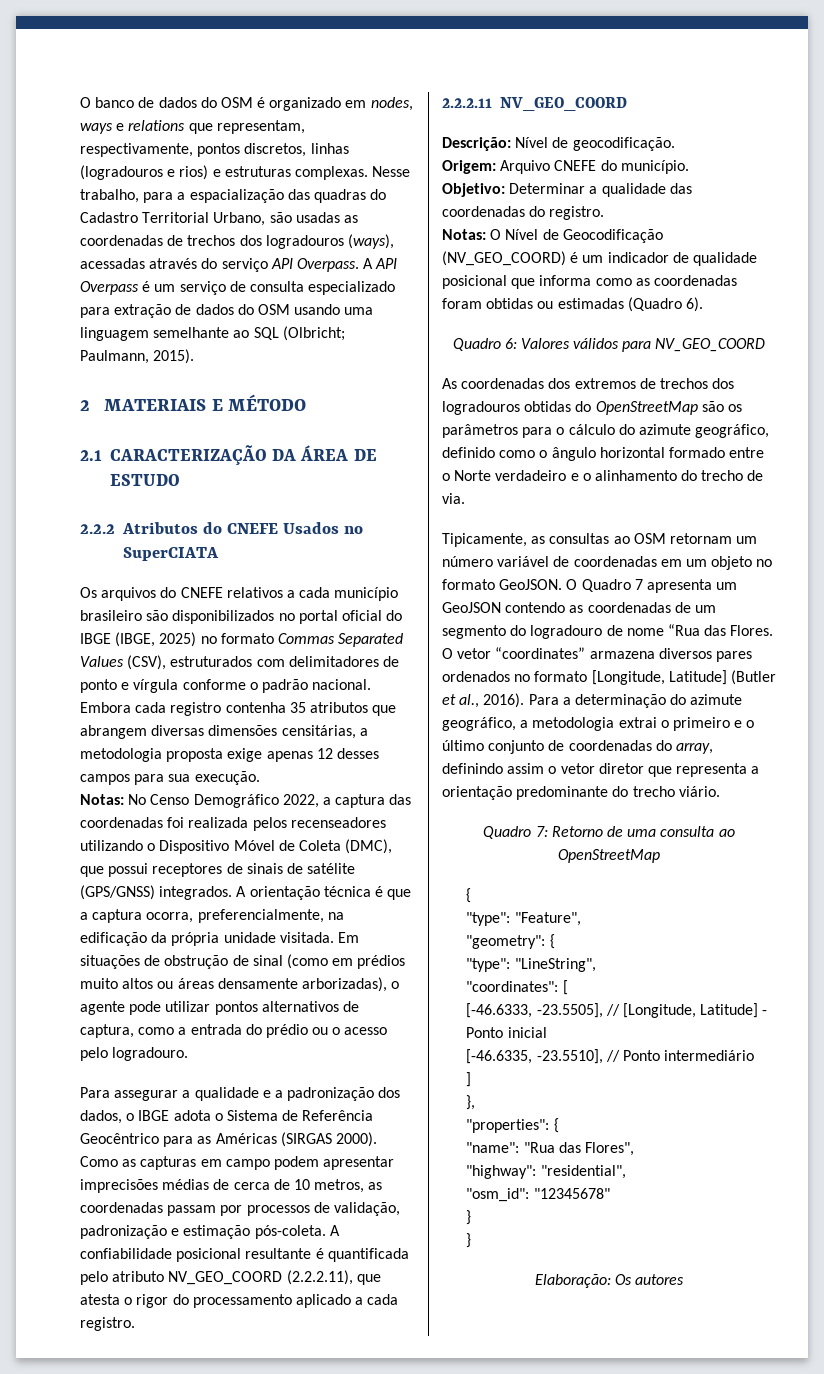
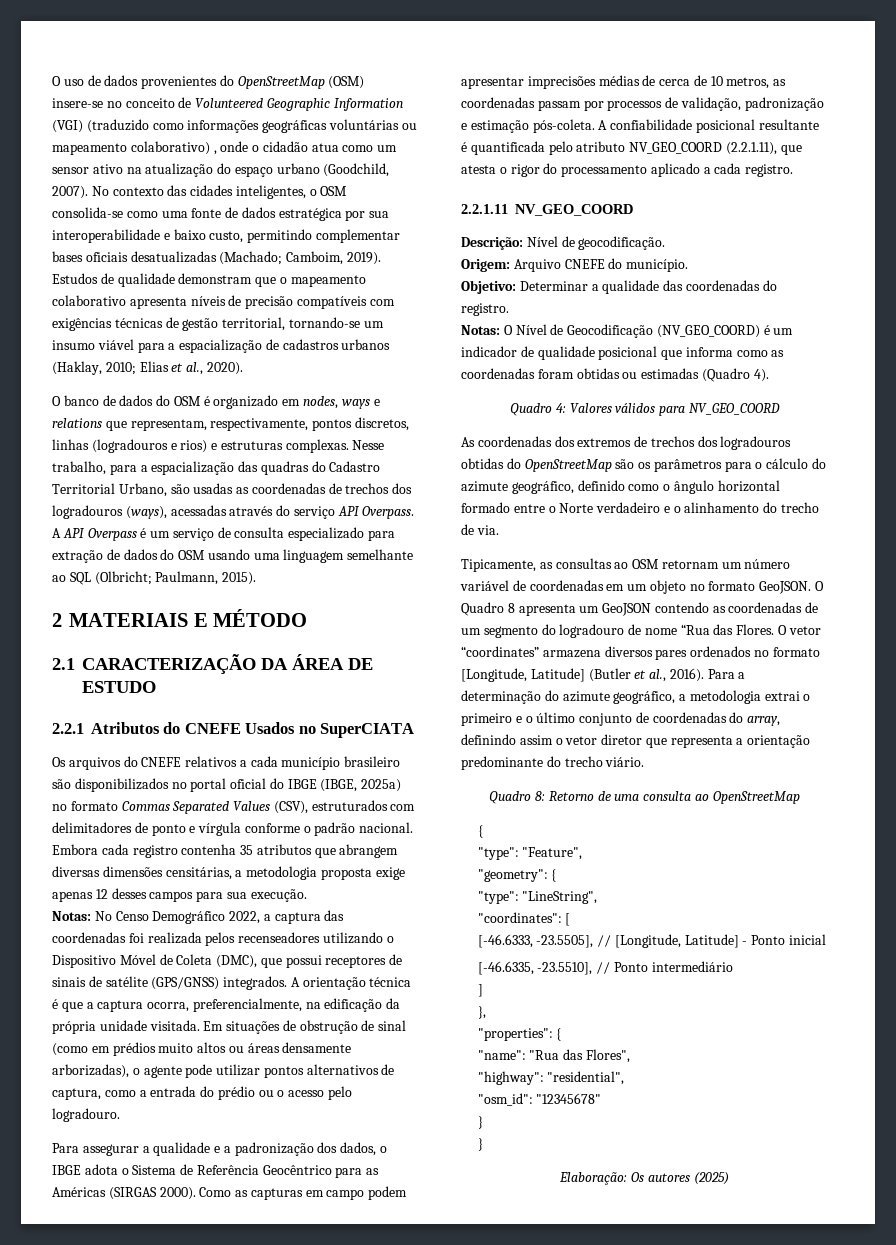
[80,97,91,108] O -> [52,75,365,89] [52,97,403,111] [52,119,417,133] [52,141,398,155] [52,163,390,177] [52,185,348,199] [52,207,390,221] [52,229,400,243] [52,251,381,265] [52,273,366,287] [52,295,395,309] [52,317,384,331] [52,339,391,353] [52,361,243,375] [52,396,61,406] O uso de dados provenientes do OpenStreetMap (OSM) insere-se no conceito de Volunteered Geographic Information (VGI) (traduzido como informações geográficas voluntárias ou mapeamento colaborativo) , onde o cidadão atua como um sensor ativo na atualização do espaço urbano (Goodchild, 2007). No contexto das cidades inteligentes, o OSM consolida-se como uma fonte de dados estratégica por sua interoperabilidade e baixo custo, permitindo complementar bases oficiais desatualizadas (Machado; Camboim, 2019). Estudos de qualidade demonstram que o mapeamento colaborativo apresenta níveis de precisão compatíveis com exigências técnicas de gestão territorial, tornando-se um insumo viável para a espacialização de cadastros urbanos (Haklay, 2010; Elias et al., 2020). // O
[80,524,115,534] 2.2.2 -> [52,723,84,734] 2.2.1
[159,632,197,647] 2025) -> [361,779,402,792] 2025a)
[286,1270,353,1285] (2.2.2.11), -> [725,142,777,155] (2.2.1.11),
[442,98,492,108] 2.2.2.11 -> [461,204,508,214] 2.2.1.11
[685,297,703,312] [452,338,517,351] 6). // Quadro 6: -> [753,369,769,382] [510,403,566,416] 4). // Quadro 4:
[634,579,643,590] 7 -> [507,603,515,613] 8
[535,826,548,837] 7: -> [535,791,546,801] 8:
(685, 1279) none -> [693,1172,729,1185] (2025)

